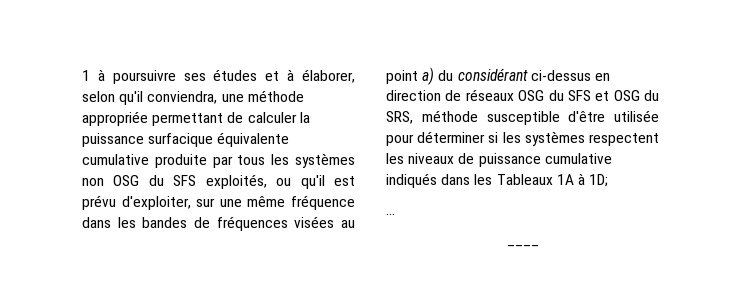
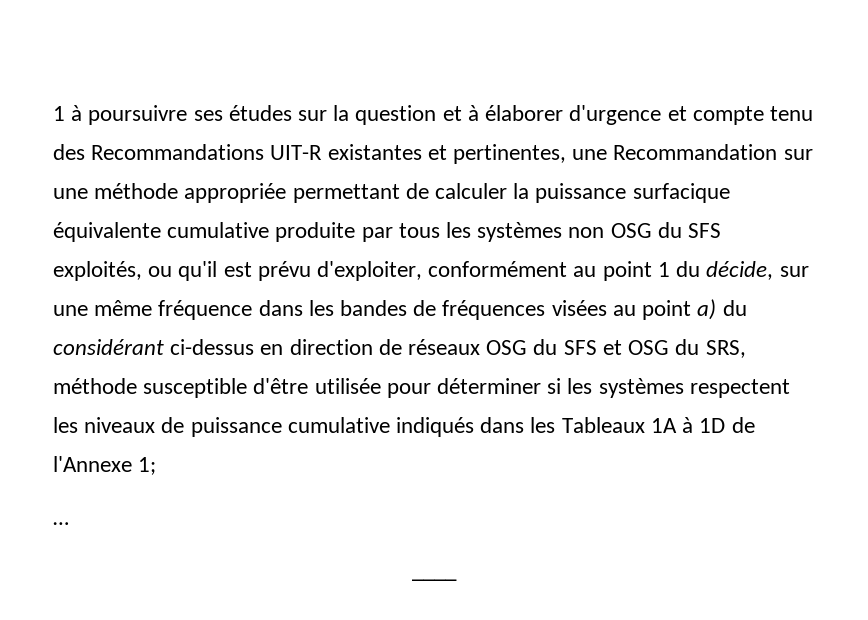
[265,69,355,83] [82,91,218,105] et à élaborer, selon qu'il conviendra, -> [298,105,813,125] [53,144,813,164] sur la question et à élaborer d'urgence et compte tenu des Recommandations UIT-R existantes et pertinentes, une Recommandation sur
(191, 203) none -> [428,261,774,281] conformément au point 1 du décide,
[589,174,609,187] 1D; -> [699,417,755,433] [53,456,157,475] 1D de l'Annexe 1;

